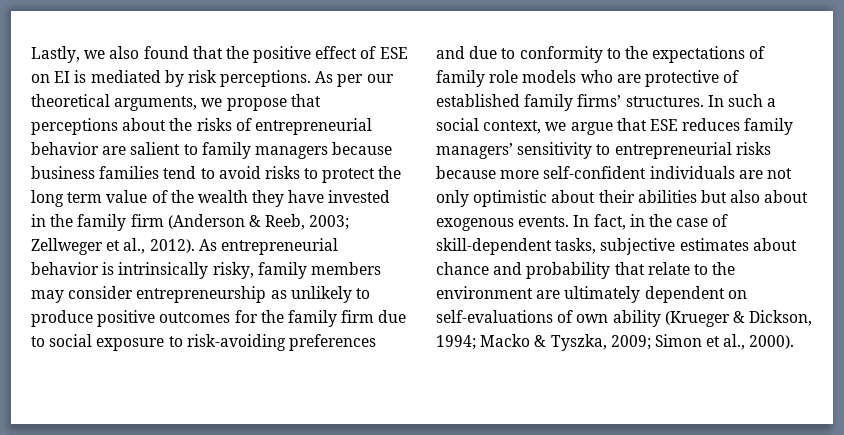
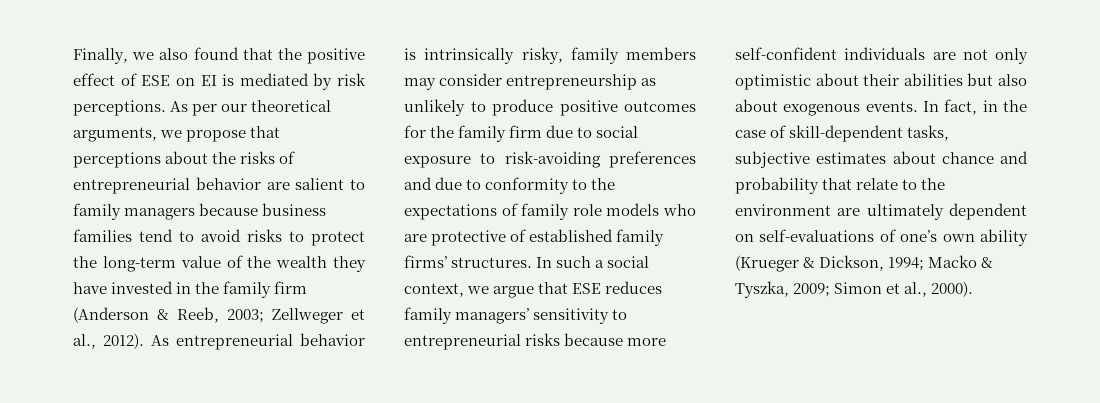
[31,46,80,63] Lastly, -> [73,48,128,64] Finally,
[31,190,103,207] long term -> [102,256,176,272] long-term
(574, 316) none -> [900,230,938,242] one’s

